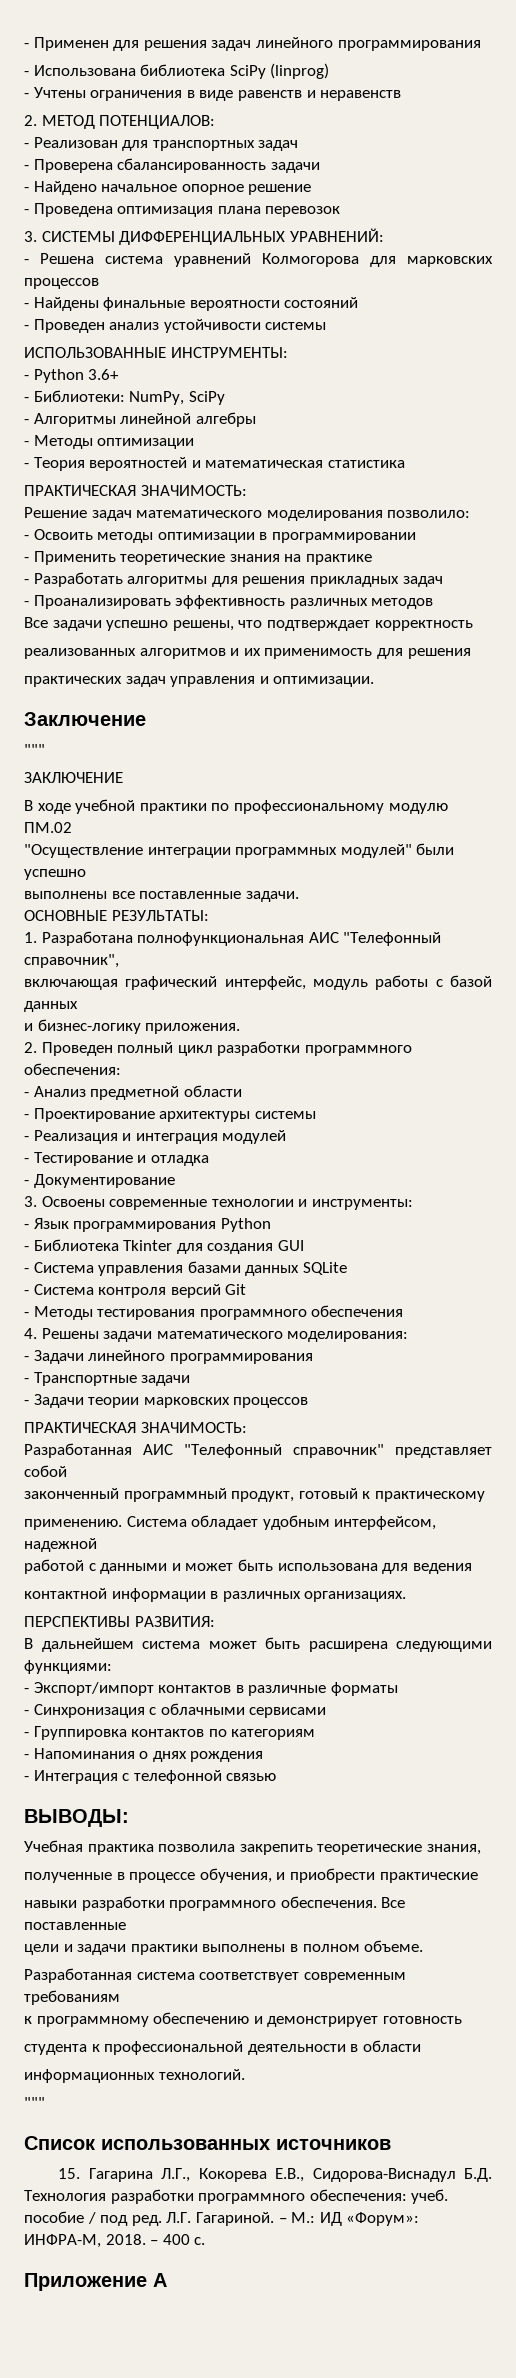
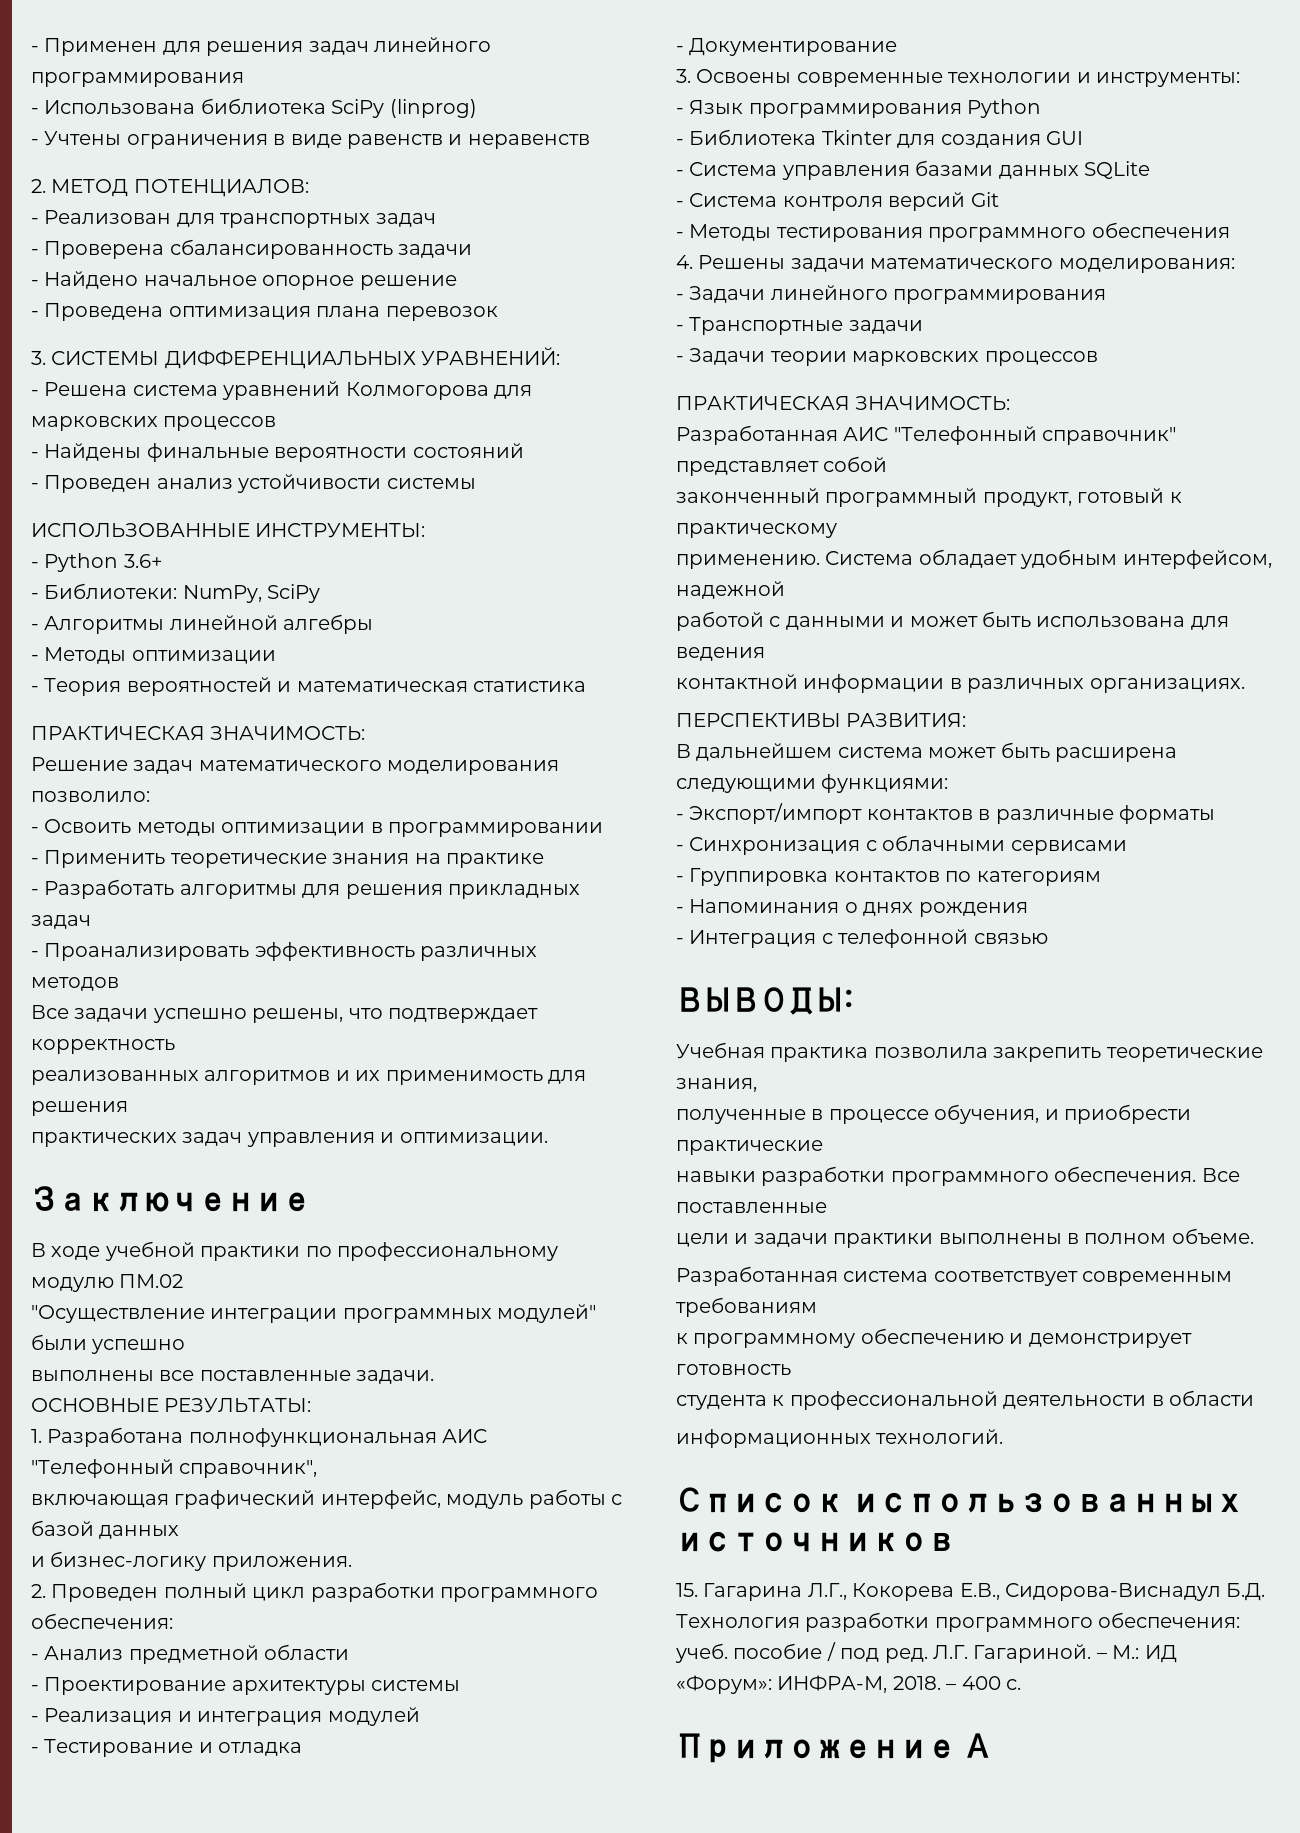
[24,744,45,755] [24,772,123,783] // """ // ЗАКЛЮЧЕНИЕ -> (311, 1199) none
[24,2097,45,2108] // """ -> (1004, 1436) none

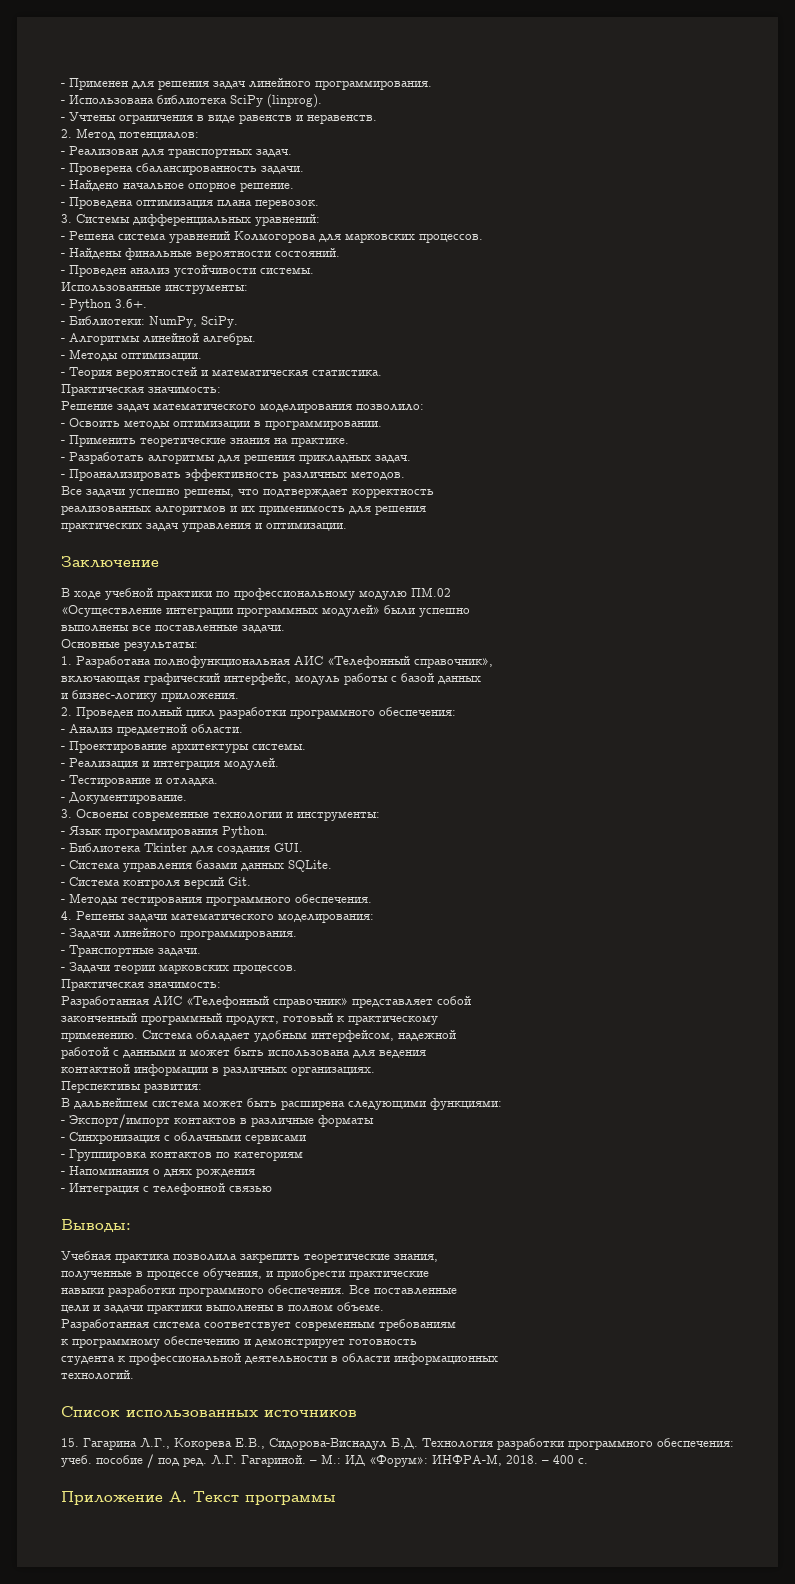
[31,72,244,87] программирования -> [315,80,432,90] программирования.
[389,99,477,118] (linprog) -> [267,94,322,108] (linprog).
[467,134,590,149] [31,179,309,197] неравенств // 2. МЕТОД ПОТЕНЦИАЛОВ: -> [307,114,377,124] [61,128,199,140] неравенств. // 2. Метод потенциалов:
[375,213,436,227] задач -> [256,149,292,157] задач.
[398,244,473,258] задачи -> [261,166,304,174] задачи.
[359,275,457,290] решение -> [240,182,294,192] решение.
[385,306,498,321] [31,347,561,369] перевозок // 3. СИСТЕМЫ ДИФФЕРЕНЦИАЛЬНЫХ УРАВНЕНИЙ: -> [255,199,319,209] [61,214,320,226] перевозок. // 3. Системы дифференциальных уравнений:
[163,416,277,431] процессов -> [419,233,483,243] процессов.
[412,443,524,458] состояний -> [275,248,340,257] состояний.
[386,478,476,490] [31,523,426,538] системы // ИСПОЛЬЗОВАННЫЕ ИНСТРУМЕНТЫ: -> [260,267,314,274] [61,282,248,294] системы. // Использованные инструменты:
[123,554,163,568] 3.6+ -> [115,299,147,308] 3.6+.
[267,584,321,603] SciPy -> [201,316,238,328] SciPy.
[283,614,374,634] [31,647,276,664] алгебры // - Методы оптимизации -> [203,333,256,345] [61,349,202,361] алгебры. // - Методы оптимизации.
[473,681,586,692] [31,726,366,740] статистика // ПРАКТИЧЕСКАЯ ЗНАЧИМОСТЬ: -> [312,370,382,376] [61,384,221,396] статистика. // Практическая значимость:
[388,822,603,837] программировании -> [265,420,382,430] программировании.
[445,853,544,868] практике -> [291,437,349,447] практике.
[31,915,91,929] задач -> [375,455,411,463] задач.
[31,977,119,991] методов -> [351,471,405,480] методов.
[31,1305,205,1323] "Осуществление -> [61,605,162,617] «Осуществление
[497,1304,597,1323] модулей" -> [322,605,380,617] модулей»
[31,1398,312,1413] ОСНОВНЫЕ РЕЗУЛЬТАТЫ: -> [61,639,198,651] Основные результаты:
[31,1459,318,1478] "Телефонный справочник", -> [327,656,493,668] «Телефонный справочник»,
[264,1644,350,1660] области -> [191,724,243,734] области.
[371,1680,461,1692] системы -> [252,743,306,750] системы.
[327,1707,420,1726] модулей -> [224,758,279,770] модулей.
[218,1742,303,1756] [676,38,898,56] отладка // - Документирование -> [166,778,218,786] [61,792,187,804] отладка. // - Документирование.
[967,99,1042,118] Python -> [222,826,268,838] Python.
[1046,131,1083,145] GUI -> [274,843,303,852] GUI.
[1084,161,1150,179] SQLite -> [288,860,332,872] SQLite.
[970,192,999,207] Git -> [228,877,251,886] Git.
[1091,222,1230,238] обеспечения -> [295,894,372,903] обеспечения.
[893,289,1107,304] программирования -> [180,930,297,940] программирования.
[848,320,923,334] задачи -> [158,948,201,956] задачи.
[984,351,1098,366] [676,396,1011,410] процессов // ПРАКТИЧЕСКАЯ ЗНАЧИМОСТЬ: -> [233,964,297,974] [61,979,221,991] процессов. // Практическая значимость:
[893,426,1177,445] "Телефонный справочник" -> [186,996,348,1008] «Телефонный справочник»
[676,713,967,727] ПЕРСПЕКТИВЫ РАЗВИТИЯ: -> [61,1081,202,1093] Перспективы развития:
[676,987,853,1015] ВЫВОДЫ: -> [61,1219,131,1232] Выводы:
[676,1429,871,1448] // информационных -> [394,1353,498,1365] информационных //
[964,1733,993,1758] А -> [169,1491,336,1505] А. Текст программы

